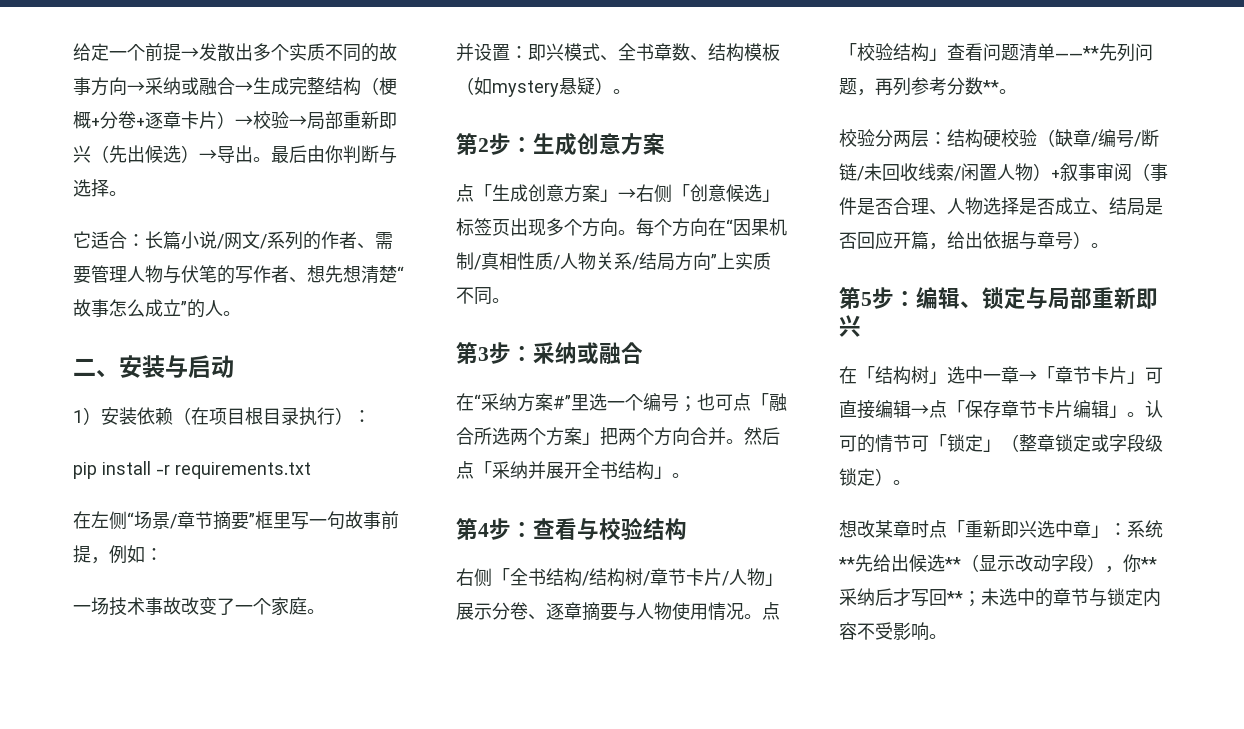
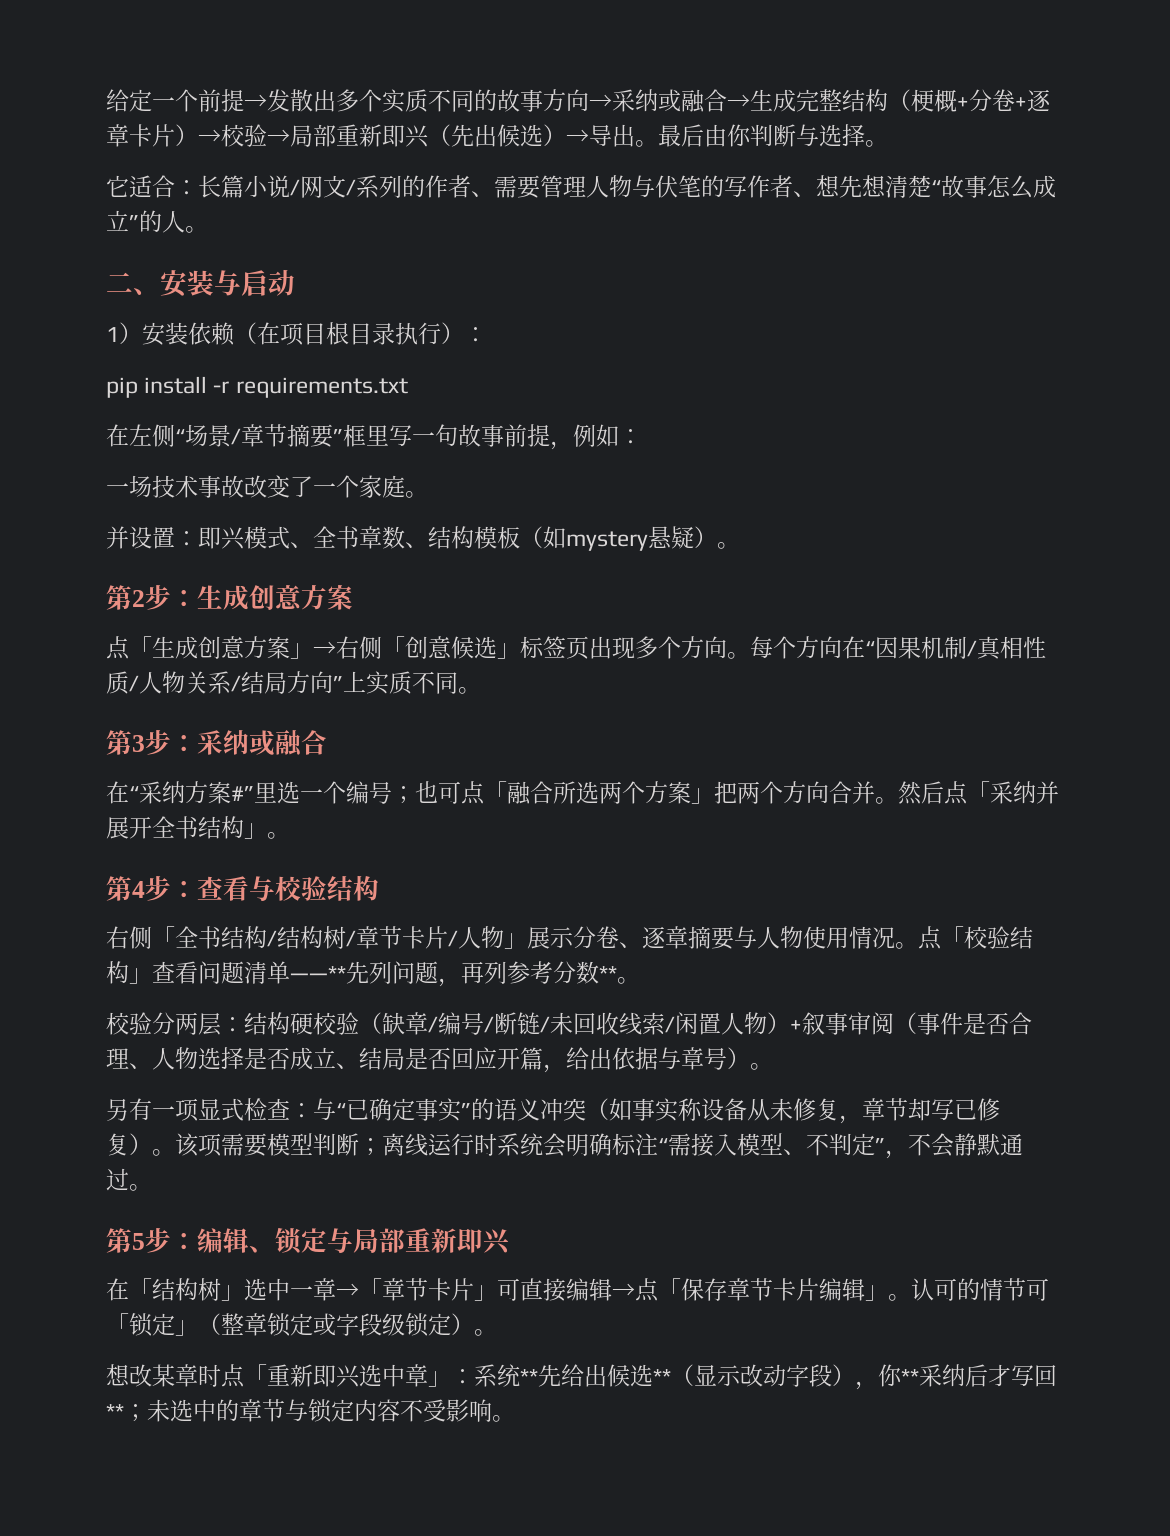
(1109, 245) none -> [106,1098,1000,1124] [106,1133,1023,1159] [106,1168,152,1191] // 另有一项显式检查：与“已确定事实”的语义冲突（如事实称设备从未修复，章节却写已修复）。该项需要模型判断；离线运行时系统会明确标注“需接入模型、不判定”，不会静默通过。

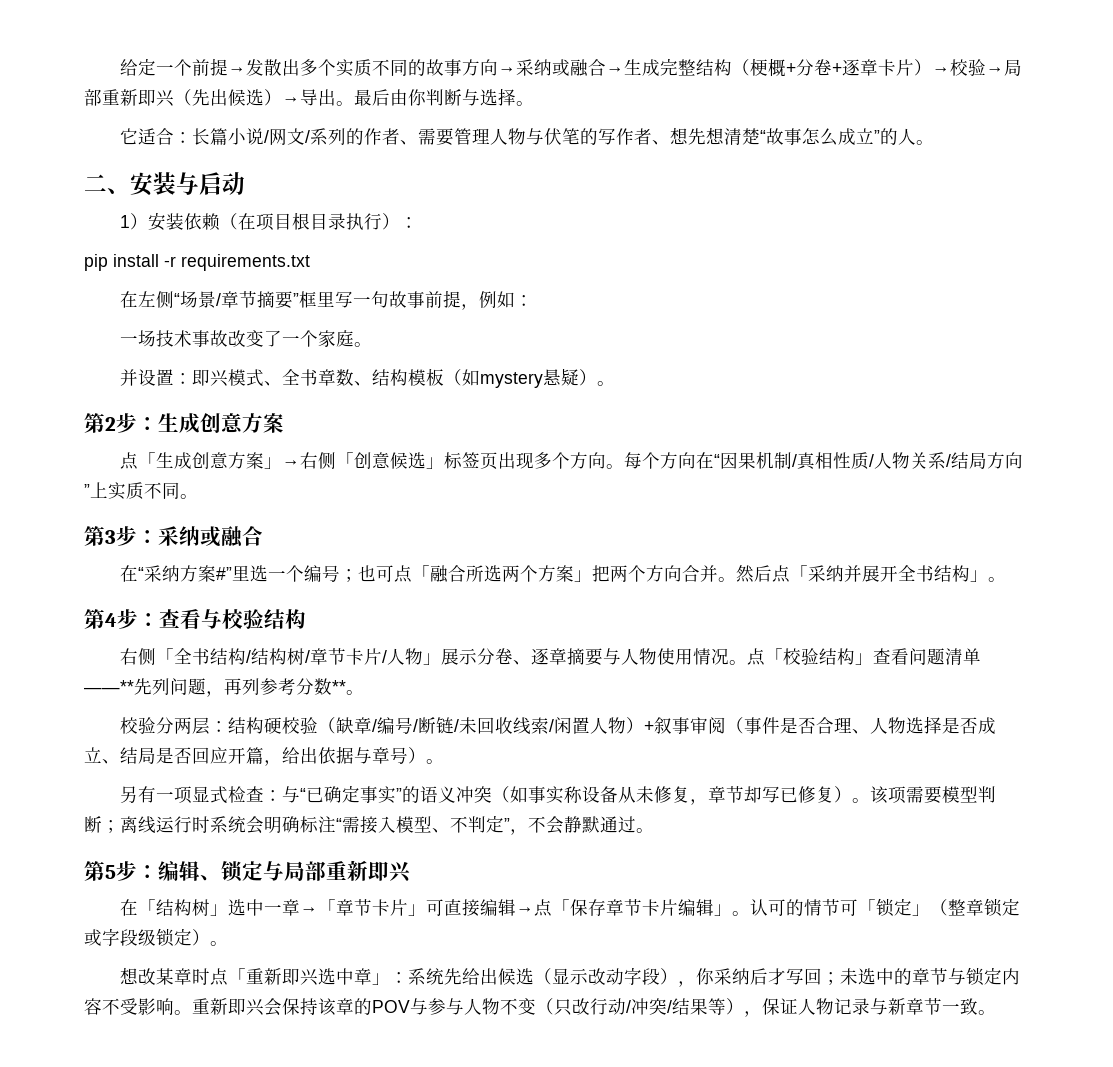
[520,1369,538,1384] ** -> (445, 976) none
[653,1369,671,1384] ** -> (535, 976) none
[901,1369,919,1384] ** -> (715, 976) none
[106,1404,124,1419] ** -> (823, 976) none
(515, 1418) none -> [192,998,996,1017] 重新即兴会保持该章的POV与参与人物不变（只改行动/冲突/结果等），保证人物记录与新章节一致。

